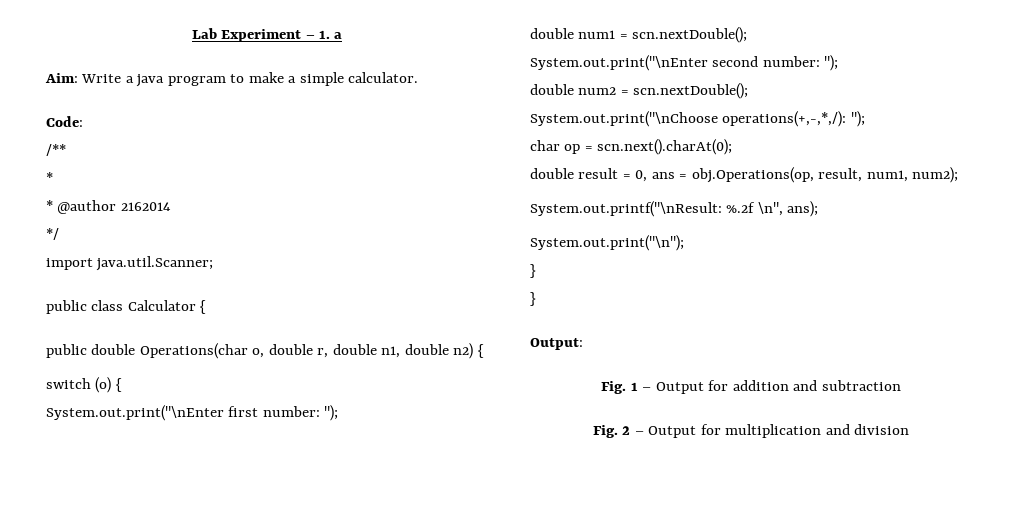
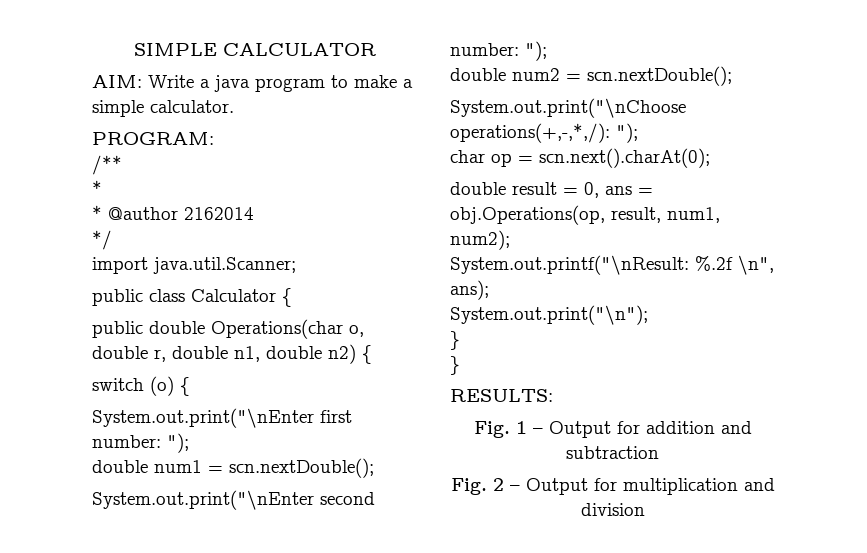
[191,28,343,42] [45,73,78,83] Lab Experiment – 1. a // Aim: -> [133,43,376,56] [92,75,142,88] SIMPLE CALCULATOR // AIM:
[46,116,83,127] Code: -> [92,132,214,145] PROGRAM:
[530,338,583,350] Output: -> [450,389,553,402] RESULTS:

